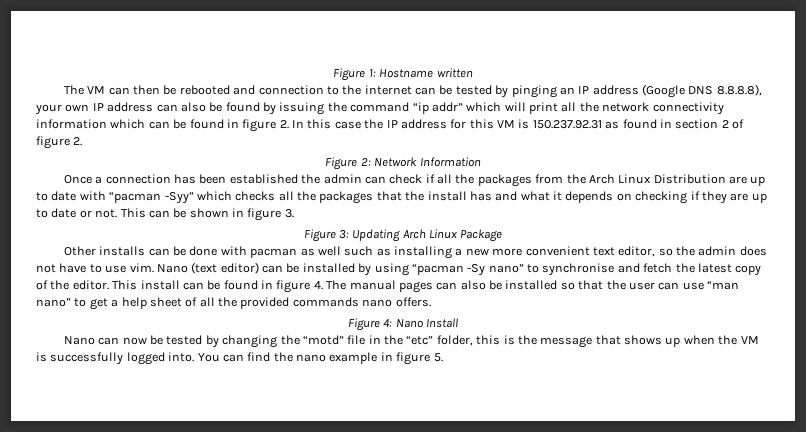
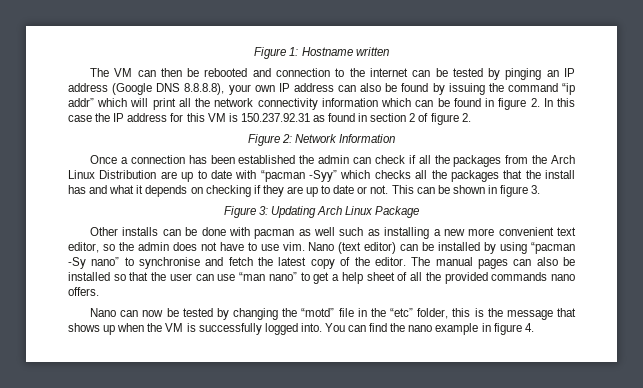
[112,280,323,293] This install can be found in figure 4. -> (406, 261) none
[347,318,459,331] // Figure 4: Nano Install -> (99, 291) none
[433,353,443,362] 5. -> [524,323,534,332] 4.

